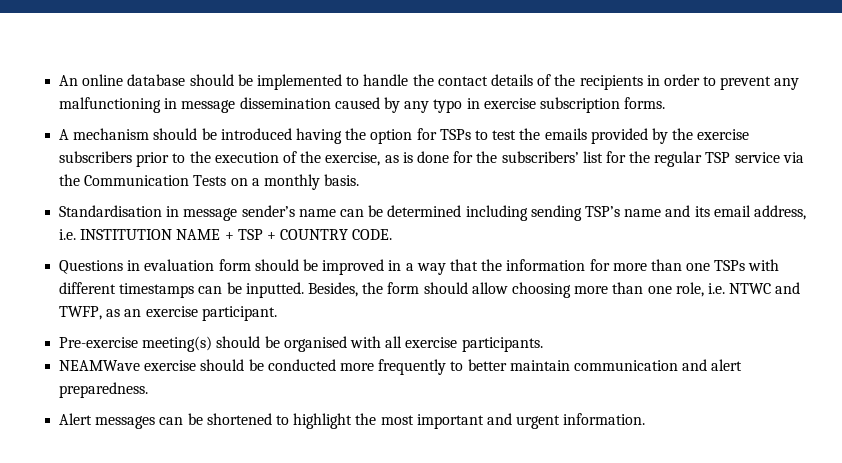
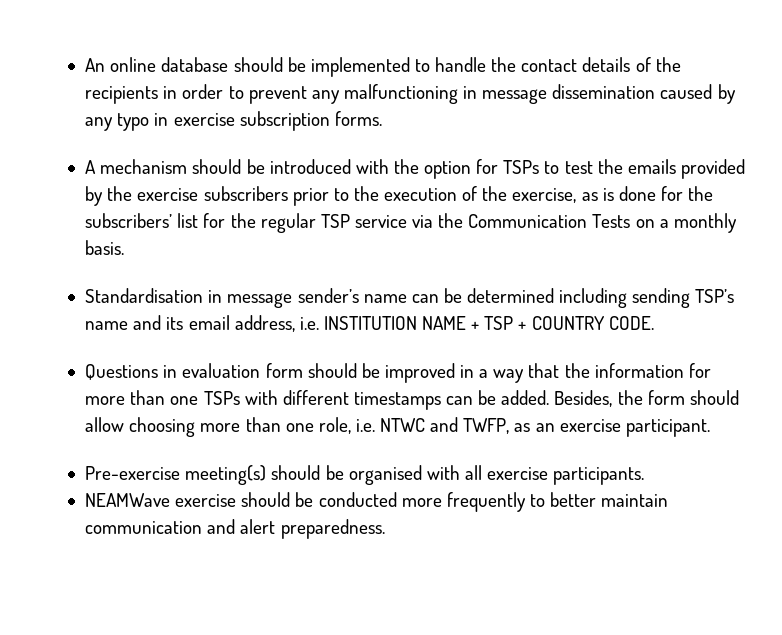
[296,128,343,144] having -> [355,159,389,174] with
[245,282,304,298] inputted. -> [501,390,550,405] added.
[59,413,646,429] // Alert messages can be shortened to highlight the most important and urgent information. -> (385, 529) none

